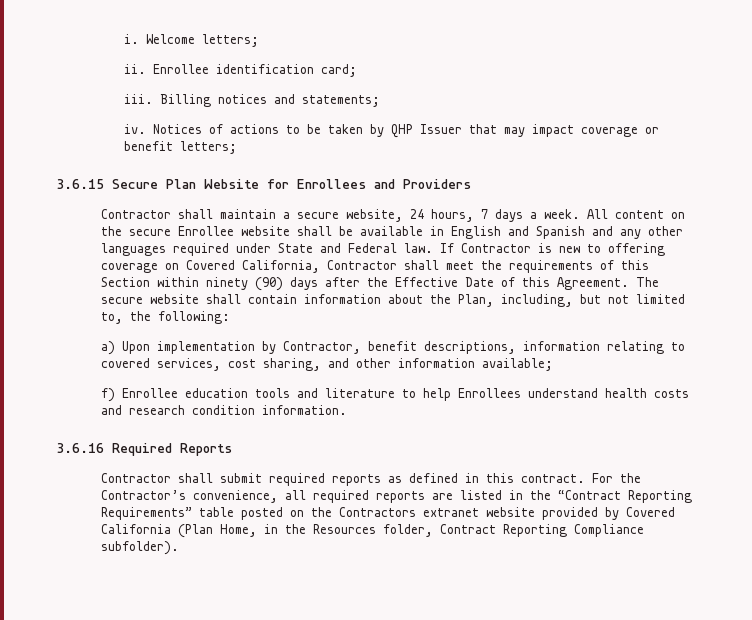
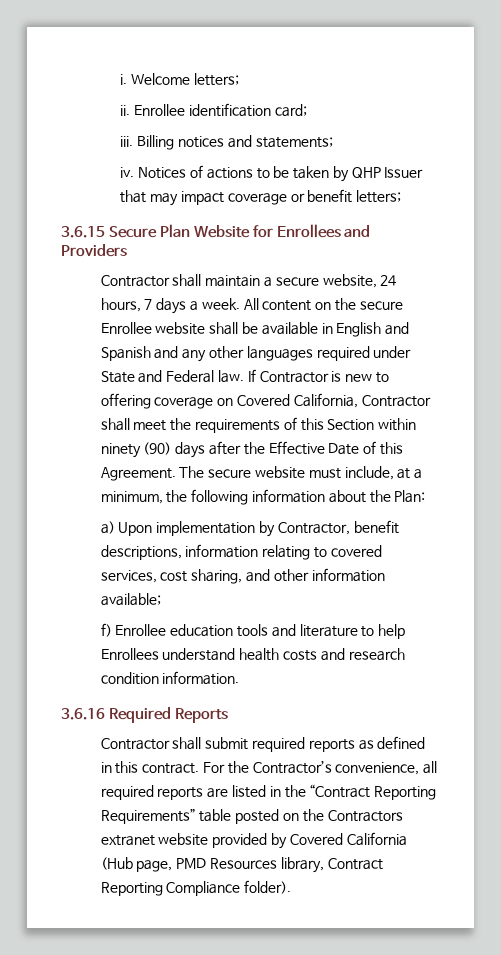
[206,294,686,307] [101,311,231,324] shall contain information about the Plan, including, but not limited to, the following: -> [308,466,423,480] [100,489,426,505] must include, at a minimum, the following information about the Plan:
[178,524,434,538] (Plan Home, in the Resources folder, -> [100,857,324,873] (Hub page, PMD Resources library,
[101,541,180,555] subfolder). -> [244,880,292,894] folder).

